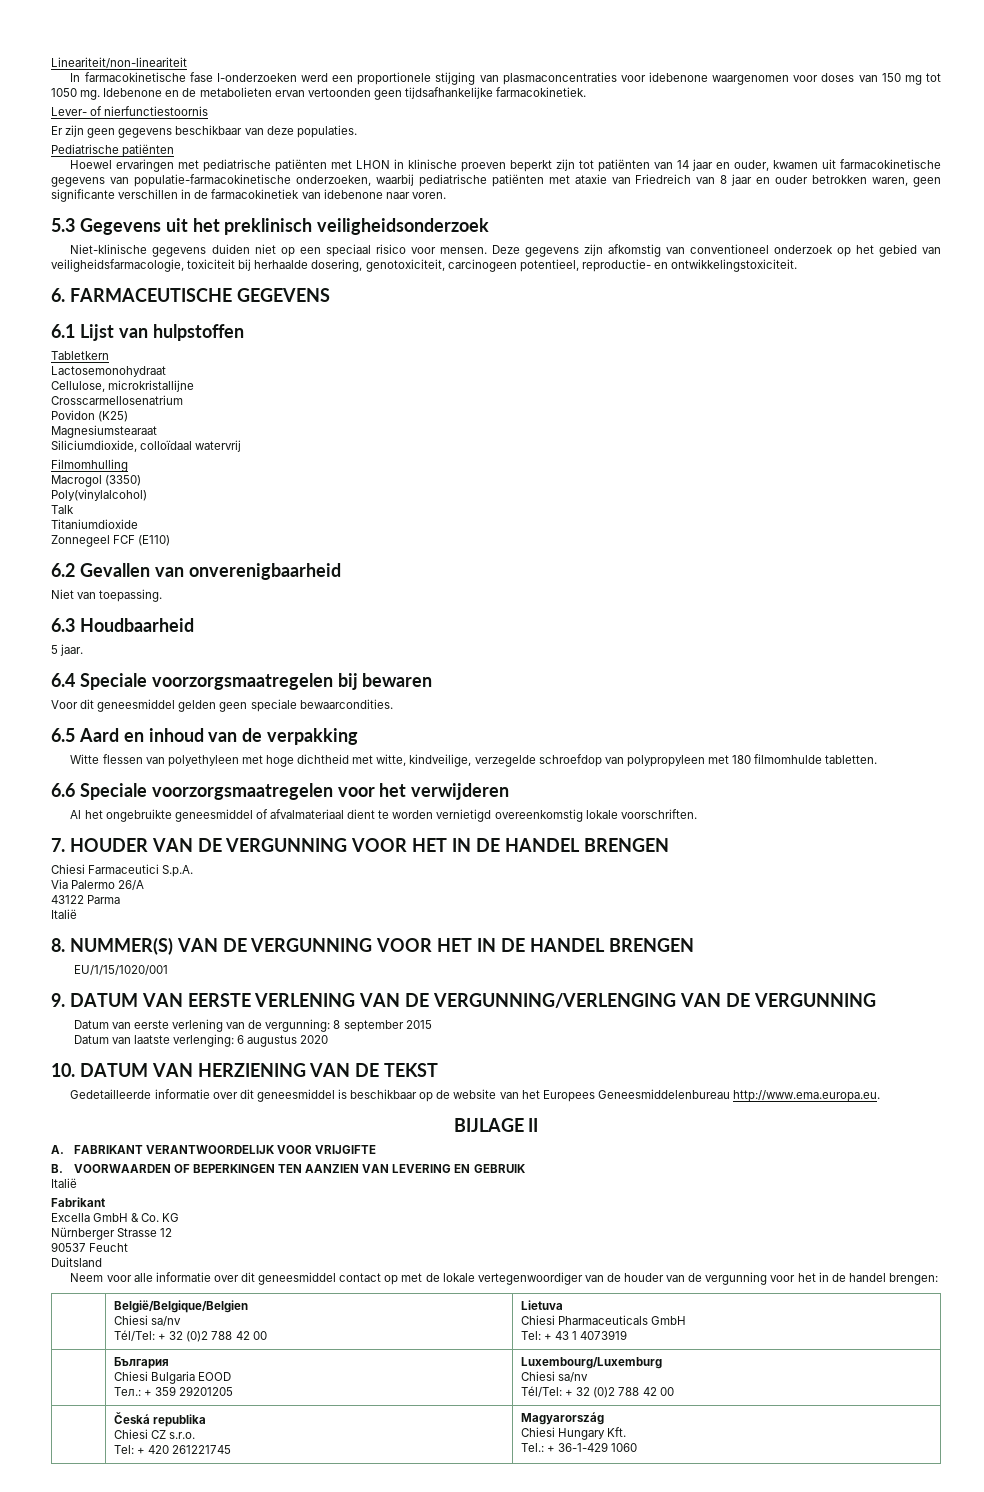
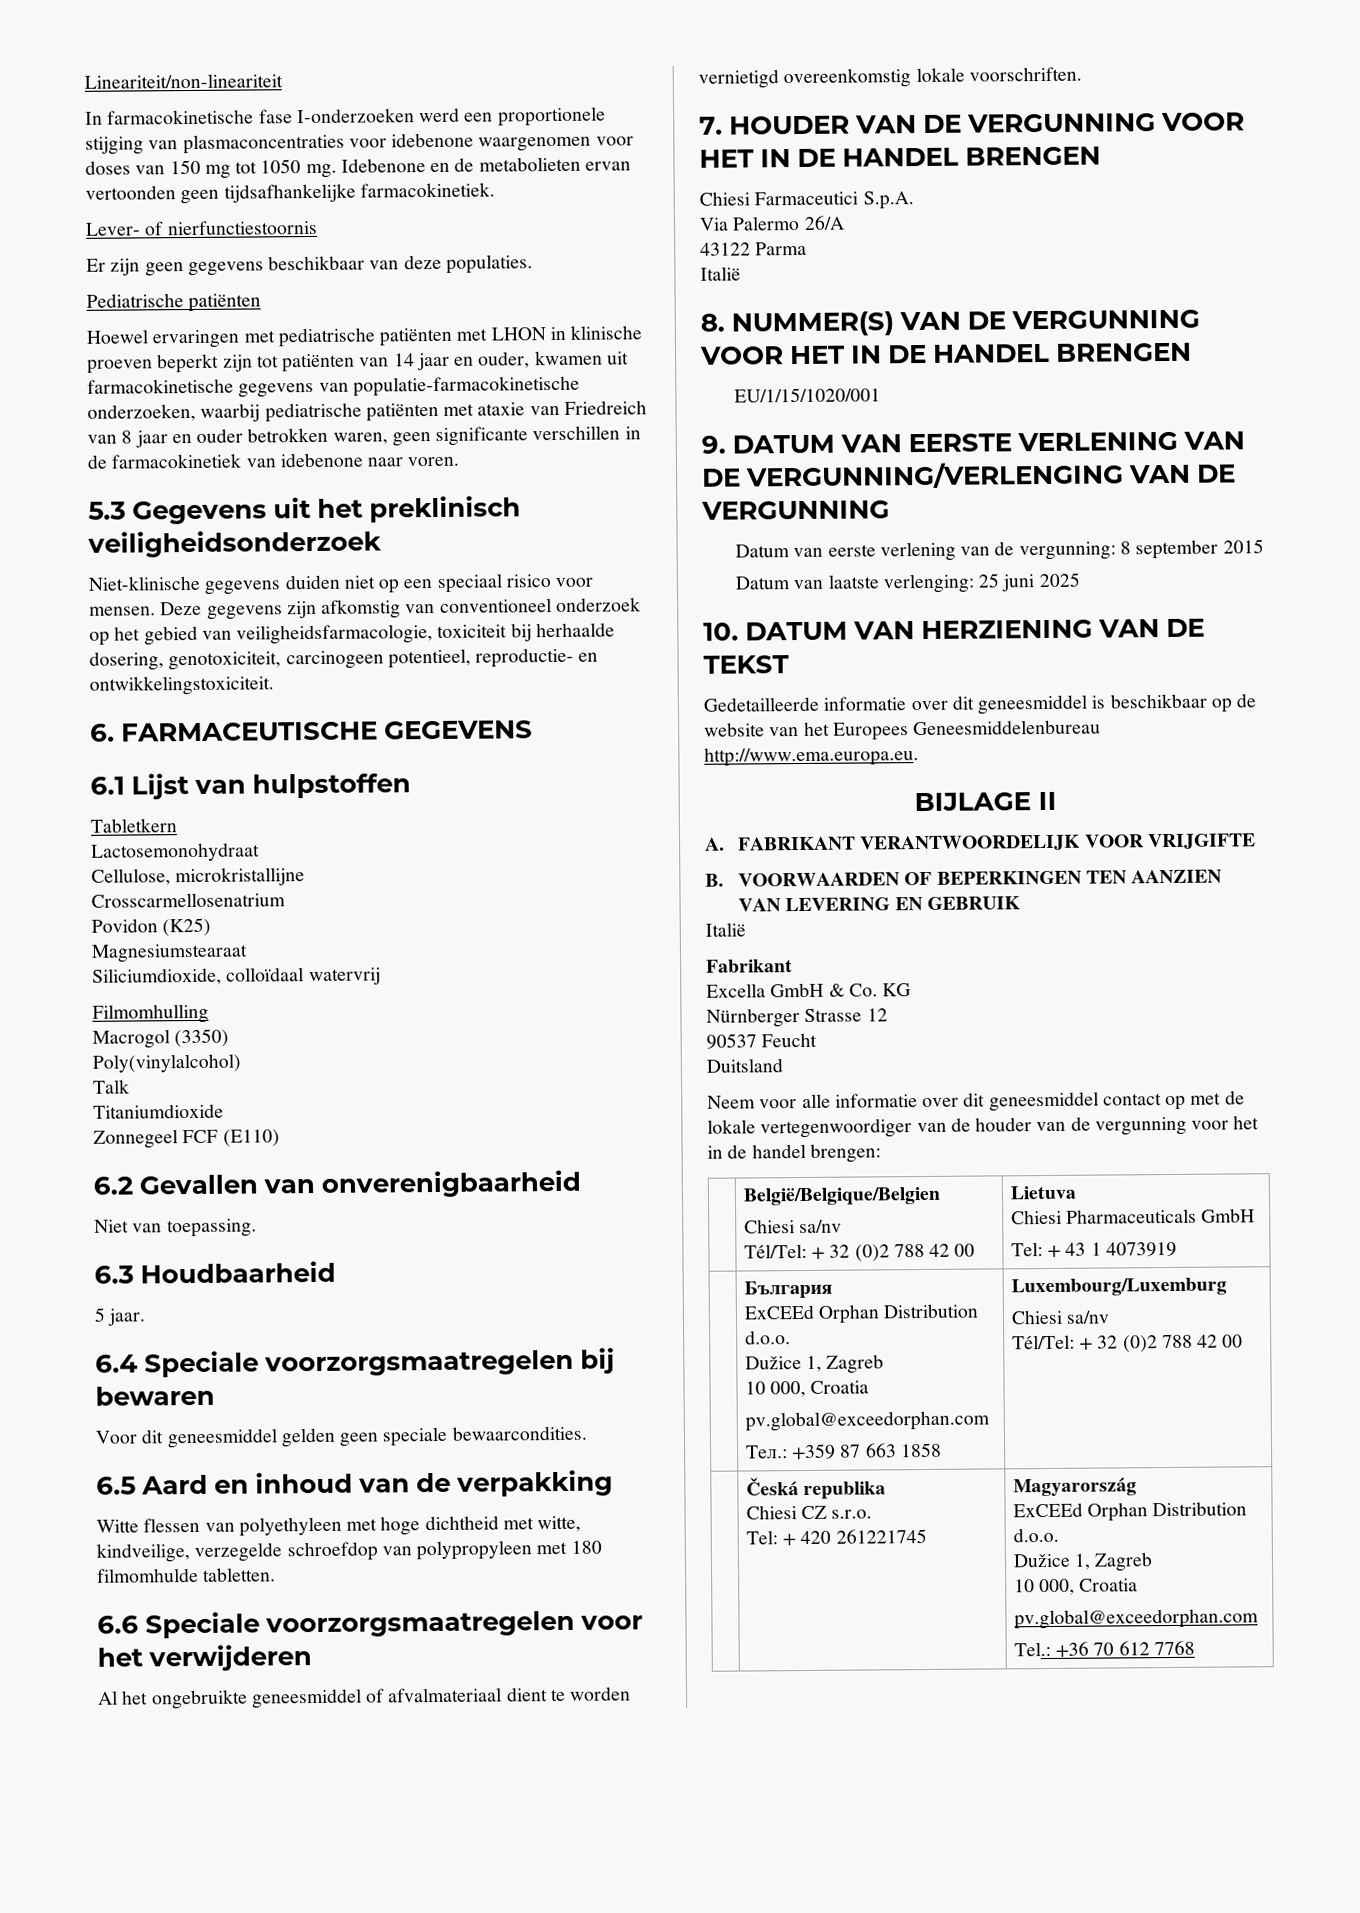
[237,1035,329,1047] 6 augustus 2020 -> [978,572,1080,592] 25 juni 2025
[114,1371,232,1384] [114,1386,234,1396] Chiesi Bulgaria EOOD // Teл.: + 359 29201205 -> [743,1303,979,1324] [744,1330,791,1345] [744,1354,885,1374] [744,1380,870,1398] [744,1410,990,1432] [745,1442,942,1461] ExCEEd Orphan Distribution d.o.o. // Dužice 1, Zagreb // 10 000, Croatia // pv.global@exceedorphan.com // Teл.: +359 87 663 1858
[521,1427,627,1440] [521,1442,638,1452] Chiesi Hungary Kft. // Tel.: + 36-1-429 1060 -> [1012,1501,1248,1522] [1012,1527,1059,1543] [1012,1552,1154,1572] [1013,1578,1139,1596] [1013,1608,1259,1630] [1013,1640,1195,1658] ExCEEd Orphan Distribution d.o.o. // Dužice 1, Zagreb // 10 000, Croatia // pv.global@exceedorphan.com // Tel.: +36 70 612 7768

